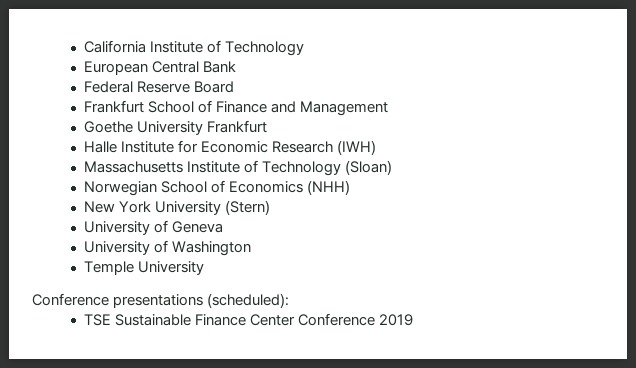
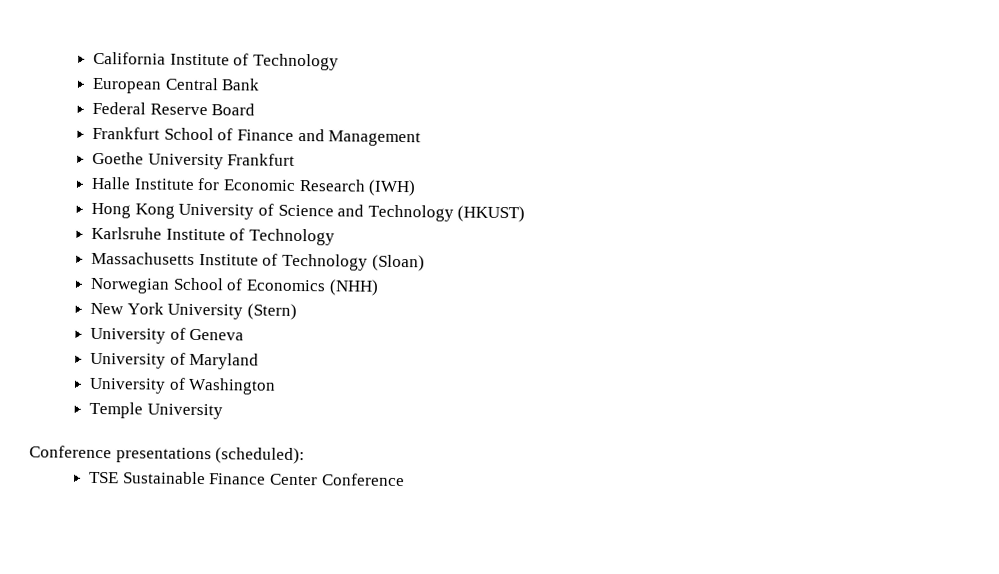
(377, 147) none -> [91,202,526,223] [91,226,336,246] // Hong Kong University of Science and Technology (HKUST) // Karlsruhe Institute of Technology
(224, 227) none -> [90,352,260,370] // University of Maryland
[379,314,414,326] 2019 -> (405, 480) none

